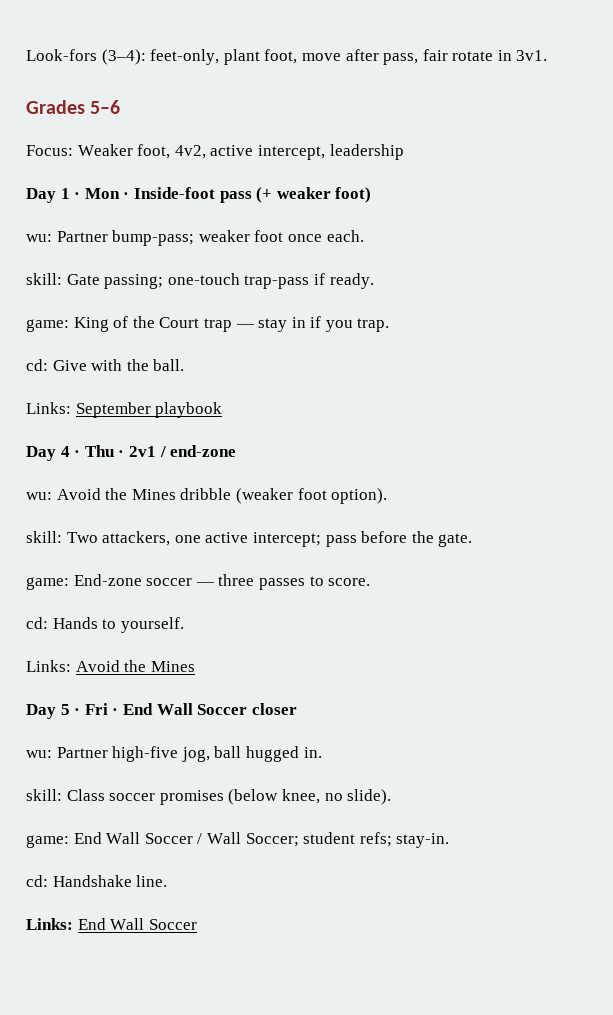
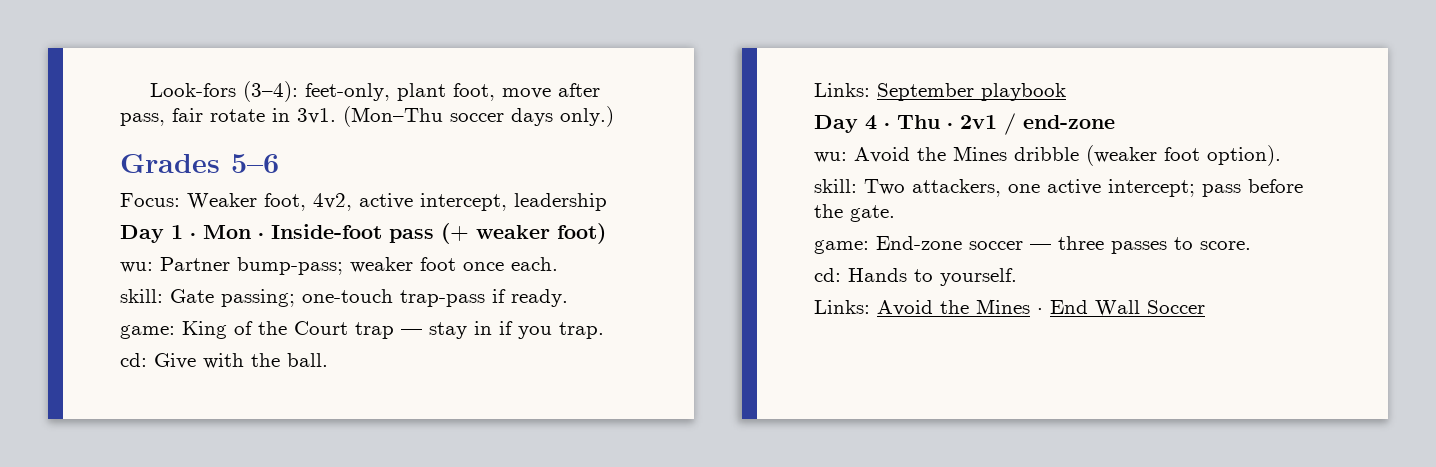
(548, 55) none -> [343,106,614,127] (Mon–Thu soccer days only.)
[26,703,297,719] [26,746,322,762] [26,789,392,805] [26,832,450,848] [26,875,168,887] [26,918,73,930] // Day 5 · Fri · End Wall Soccer closer // wu: Partner high-five jog, ball hugged in. // skill: Class soccer promises (below knee, no slide). // game: End Wall Soccer / Wall Soccer; student refs; stay-in. // cd: Handshake line. // Links: -> [1037,308,1043,314] ·

